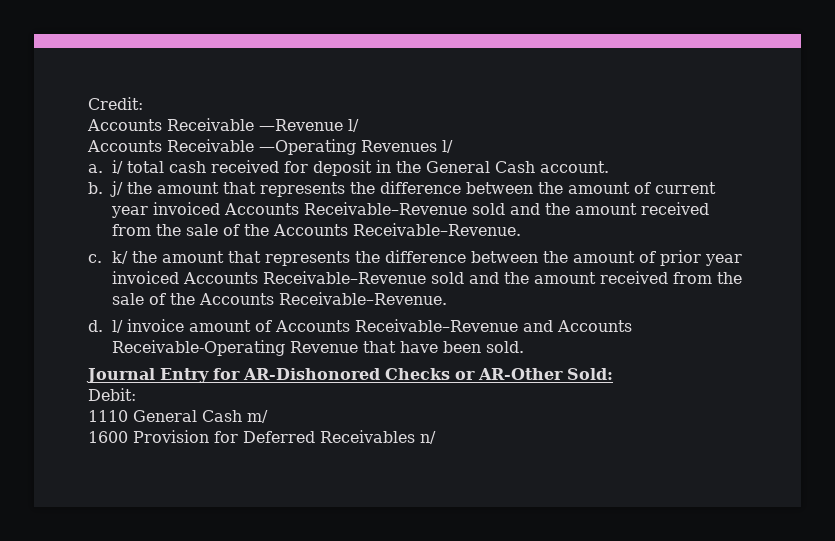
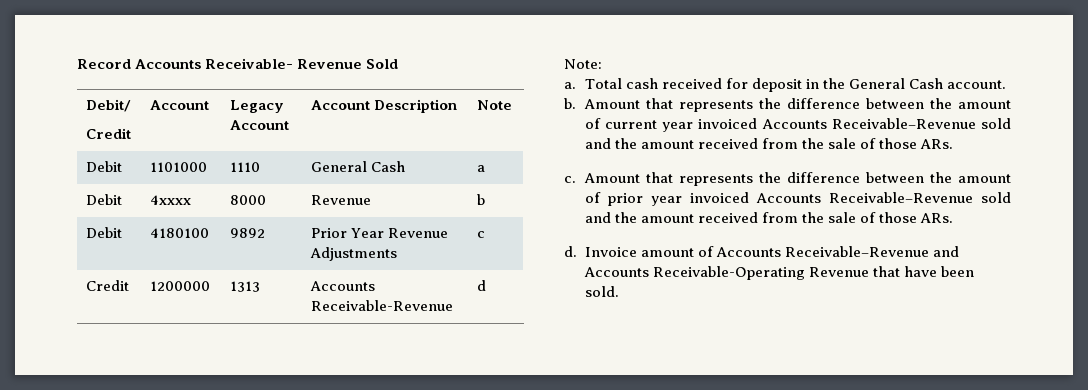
[88,97,143,110] [87,118,359,132] [87,139,453,155] Credit: // Accounts Receivable —Revenue l/ // Accounts Receivable —Operating Revenues l/ -> [77,58,399,69] [86,99,132,112] [86,128,132,139] [150,100,210,110] [230,100,285,113] [230,120,290,130] [311,99,458,113] [477,100,513,110] [86,161,123,172] [150,162,208,172] [230,162,261,172] [311,161,406,172] [477,165,486,172] [86,194,123,205] [150,195,192,205] [230,195,267,205] [311,195,372,205] [477,194,486,205] [86,227,123,238] [150,228,210,238] [230,228,266,238] [311,228,449,238] [310,247,398,261] [477,231,486,238] [86,280,130,291] [150,281,211,291] [230,281,261,292] [310,281,376,291] [311,300,454,311] [477,280,487,291] [564,59,602,69] Record Accounts Receivable- Revenue Sold // Debit/ // Credit | Account | Legacy Account | Account Description | Note // Debit | 1101000 | 1110 | General Cash | a // Debit | 4xxxx | 8000 | Revenue | b // Debit | 4180100 | 9892 | Prior Year Revenue Adjustments | c // Credit | 1200000 | 1313 | Accounts Receivable-Revenue | d // Note:
[111,160,164,174] i/ total -> [584,78,622,89] Total
[109,181,219,197] j/ the amount -> [583,99,640,109] Amount
[243,223,521,236] [88,251,224,264] the Accounts Receivable–Revenue. // c. k/ the amount -> [879,138,954,149] [564,173,640,183] those ARs. // c. Amount
[169,292,447,305] the Accounts Receivable–Revenue. -> [879,212,954,223] those ARs.
[111,319,184,333] l/ invoice -> [584,247,637,257] Invoice
[86,368,613,383] [88,388,136,401] [88,410,268,423] [88,430,436,444] // Journal Entry for AR-Dishonored Checks or AR-Other Sold: // Debit: // 1110 General Cash m/ // 1600 Provision for Deferred Receivables n/ -> (619, 291) none

